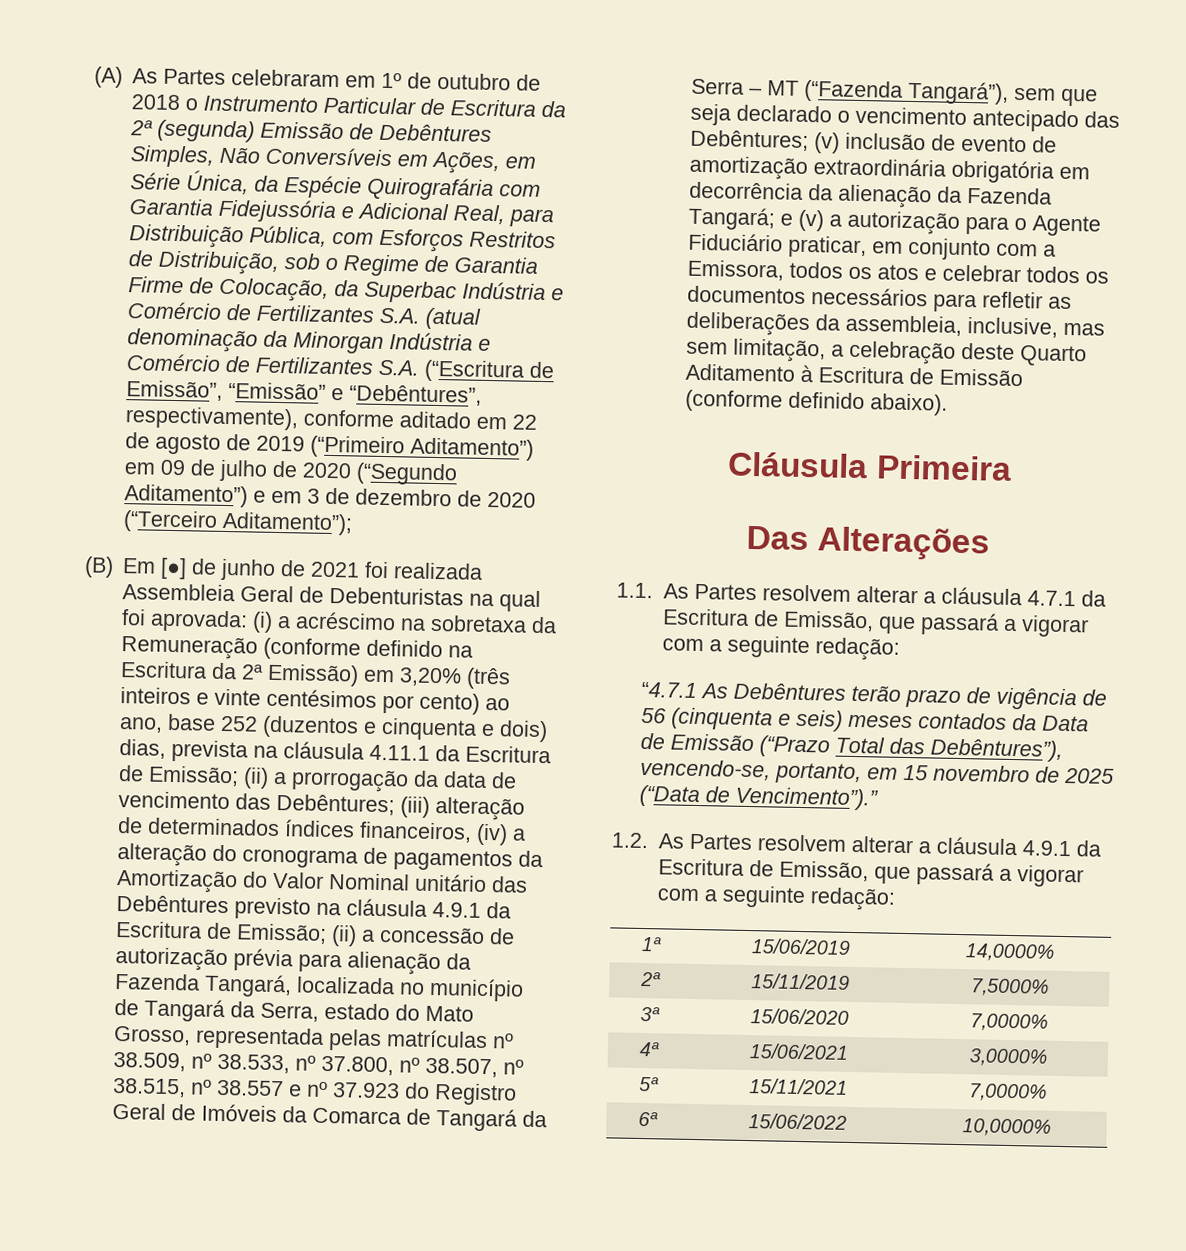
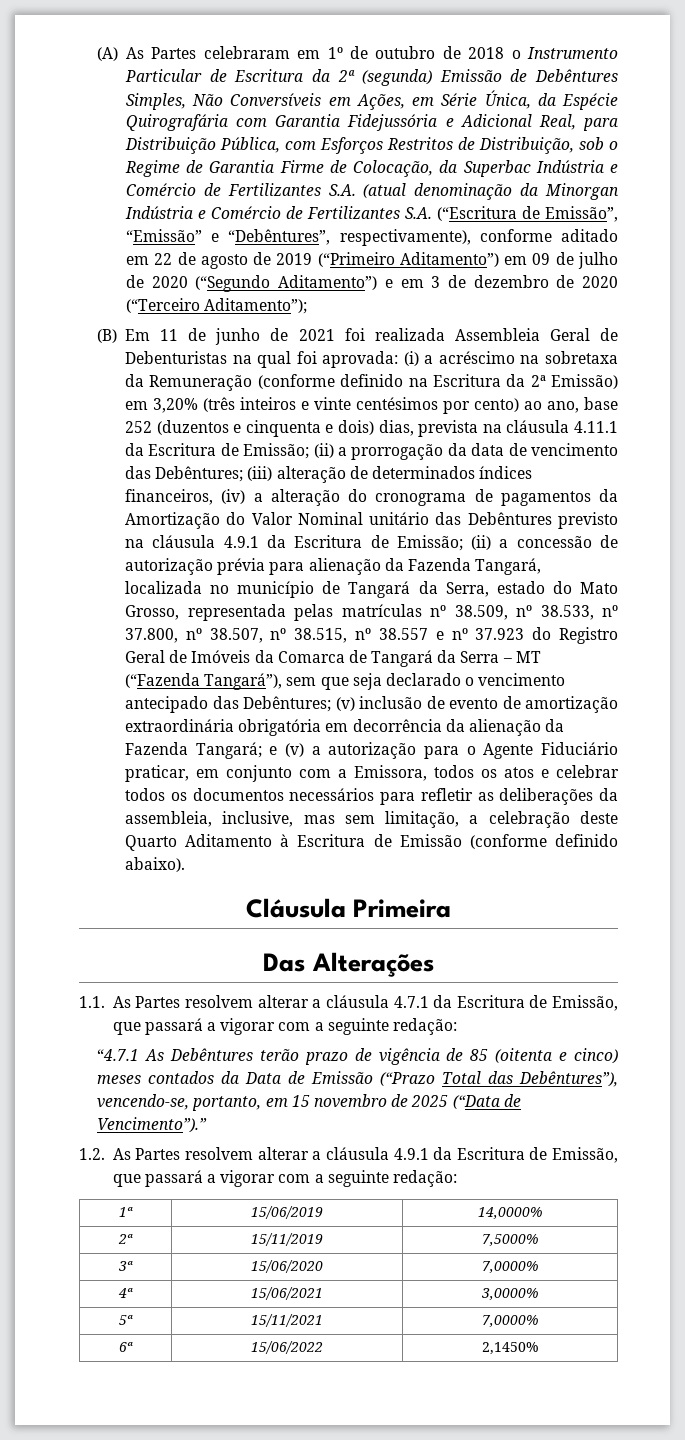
[160,557,188,580] [●] -> [160,329,179,341] 11
[640,707,843,732] 56 (cinquenta e seis) -> [470,1048,618,1064] 85 (oitenta e cinco)
[962,1118,1051,1137] 10,0000% -> [481,1342,539,1355] 2,1450%

